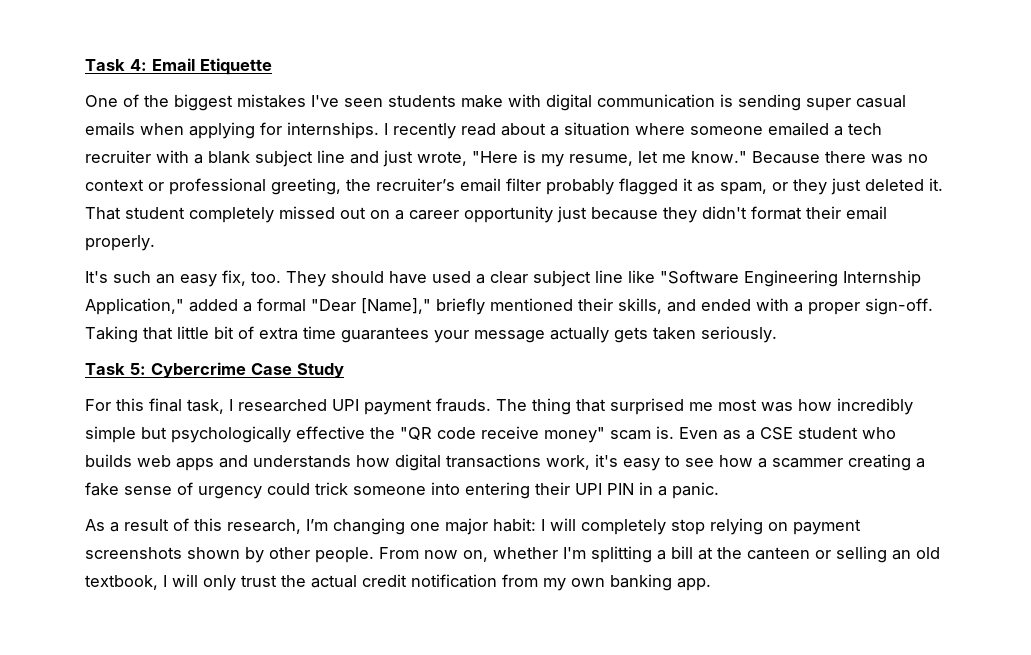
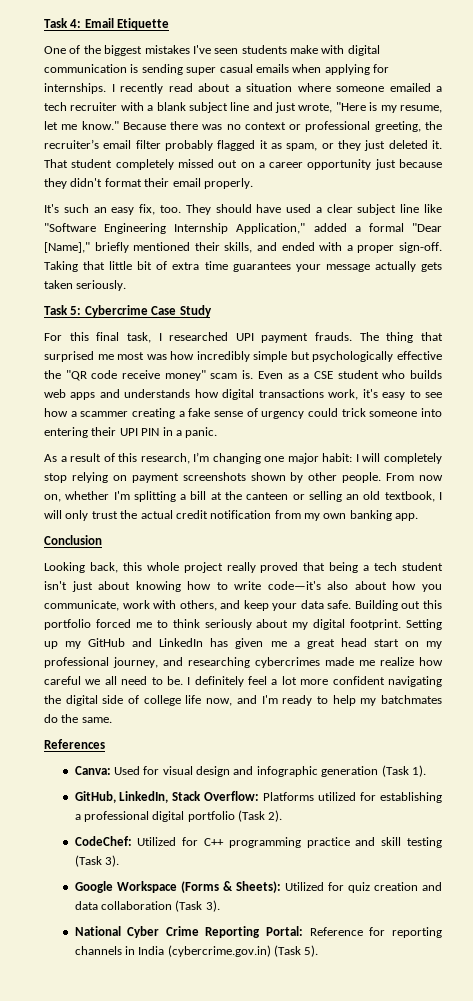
(711, 584) none -> [44,535,102,545] [44,562,444,573] [44,581,442,592] [44,600,442,611] [44,619,442,630] [44,638,443,649] [44,657,443,668] [44,676,442,687] [44,695,442,706] [44,714,112,723] [44,739,105,749] [74,765,426,777] [74,791,442,803] [74,810,283,822] [74,836,442,848] [74,855,119,867] [74,881,443,893] [74,900,220,912] [74,926,442,938] [74,945,319,957] // Conclusion // Looking back, this whole project really proved that being a tech student isn't just about knowing how to write code—it's also about how you communicate, work with others, and keep your data safe. Building out this portfolio forced me to think seriously about my digital footprint. Setting up my GitHub and LinkedIn has given me a great head start on my professional journey, and researching cybercrimes made me realize how careful we all need to be. I definitely feel a lot more confident navigating the digital side of college life now, and I'm ready to help my batchmates do the same. // References // Canva: Used for visual design and infographic generation (Task 1). // GitHub, LinkedIn, Stack Overflow: Platforms utilized for establishing a professional digital portfolio (Task 2). // CodeChef: Utilized for C++ programming practice and skill testing (Task 3). // Google Workspace (Forms & Sheets): Utilized for quiz creation and data collaboration (Task 3). // National Cyber Crime Reporting Portal: Reference for reporting channels in India (cybercrime.gov.in) (Task 5).

